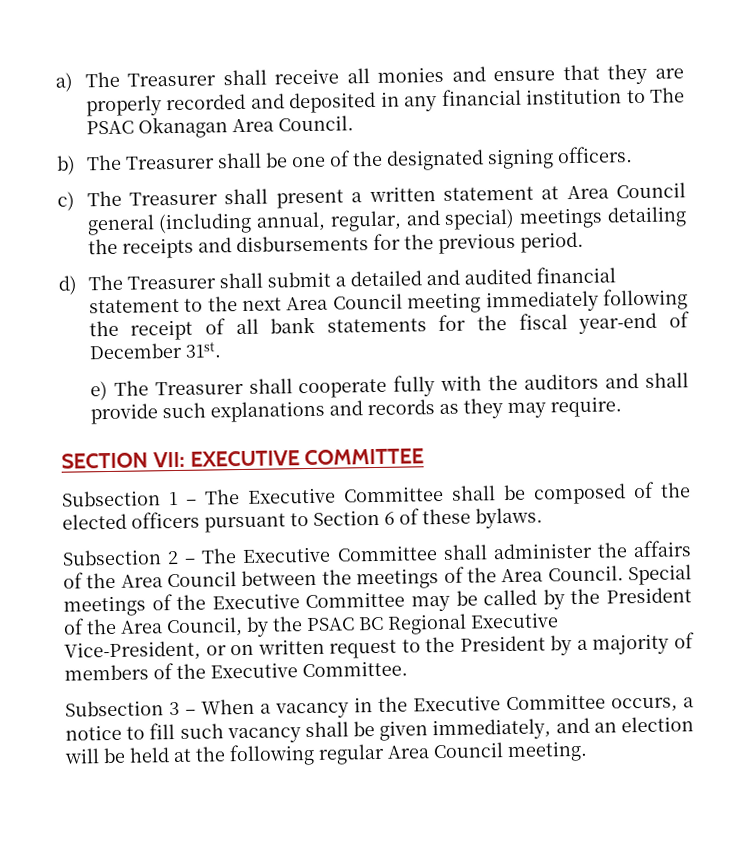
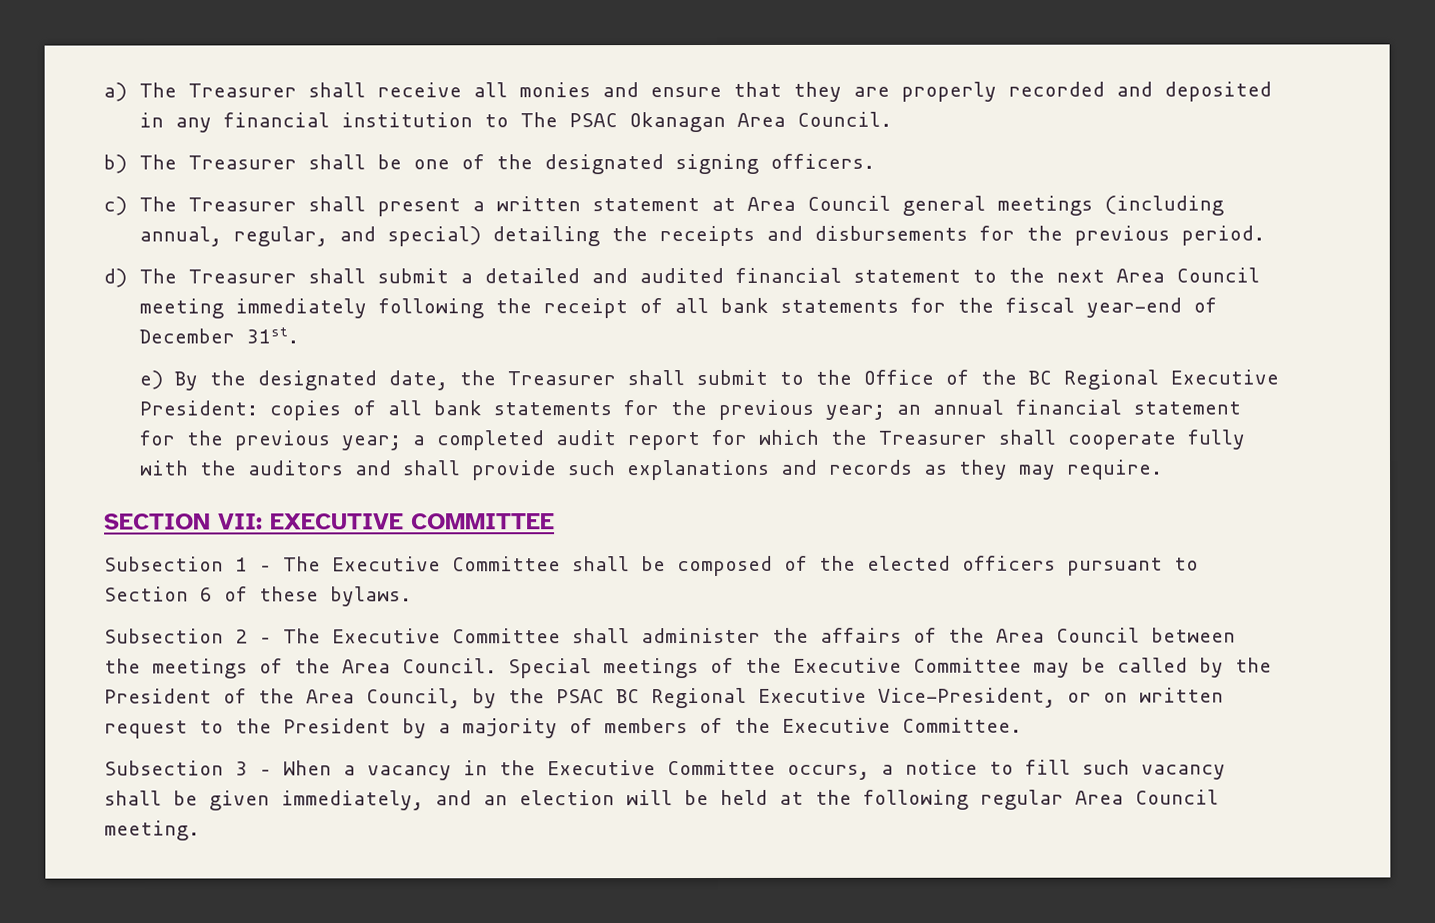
(155, 225) none -> [996,195,1093,216] meetings
[519,207,604,229] meetings -> (481, 236) none
[113,380,149,396] The -> [173,369,1279,391] [138,399,1241,421] [138,429,867,451] By the designated date, the Treasurer shall submit to the Office of the BC Regional Executive President: copies of all bank statements for the previous year; an annual financial statement for the previous year; a completed audit report for which the

